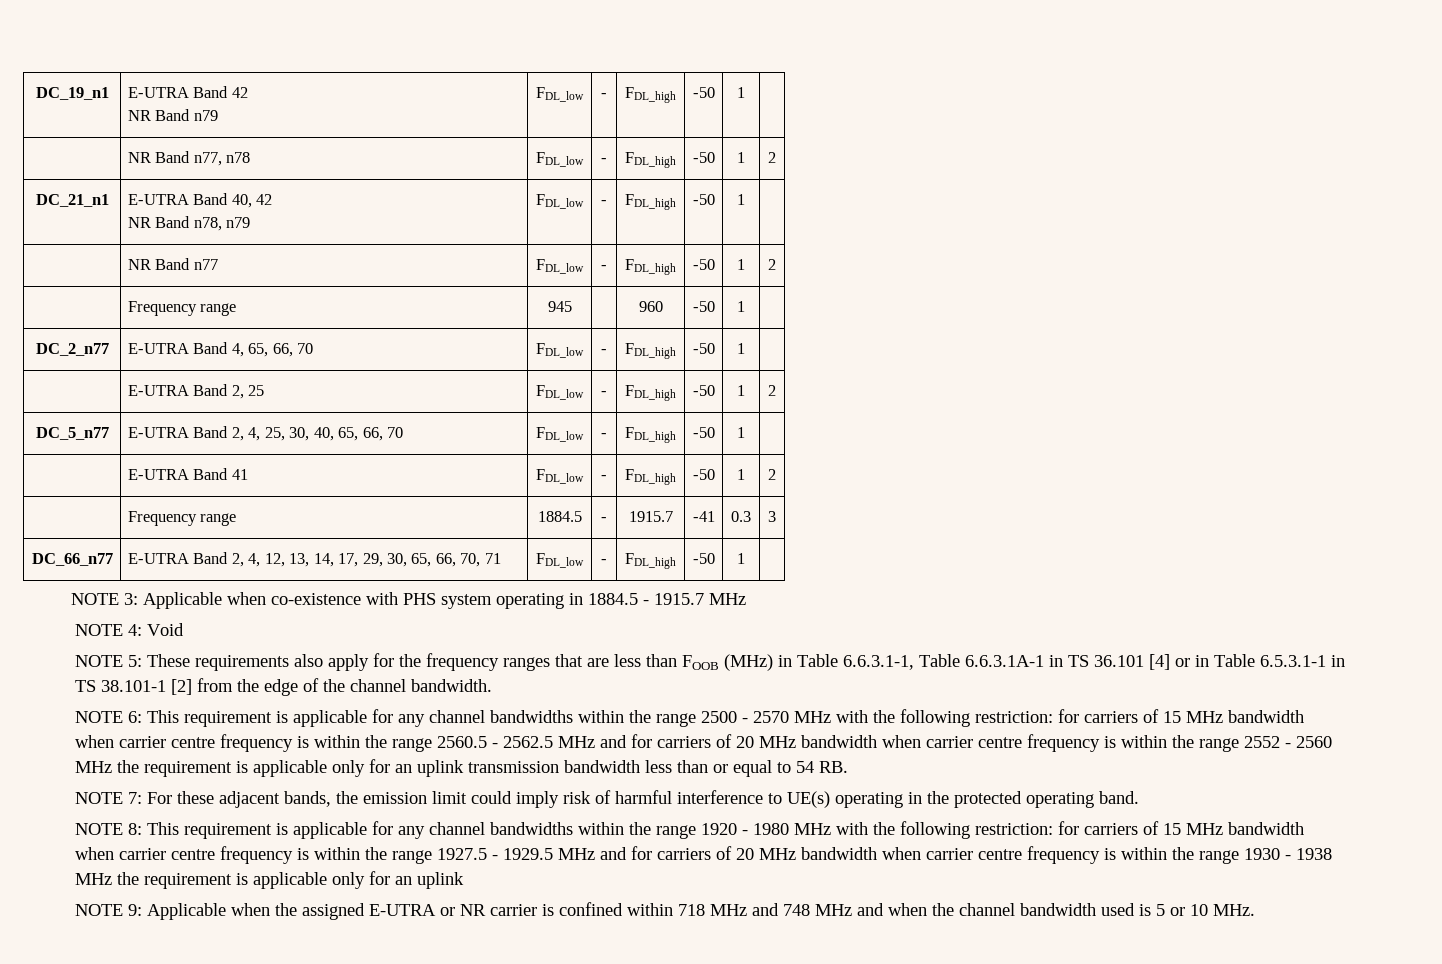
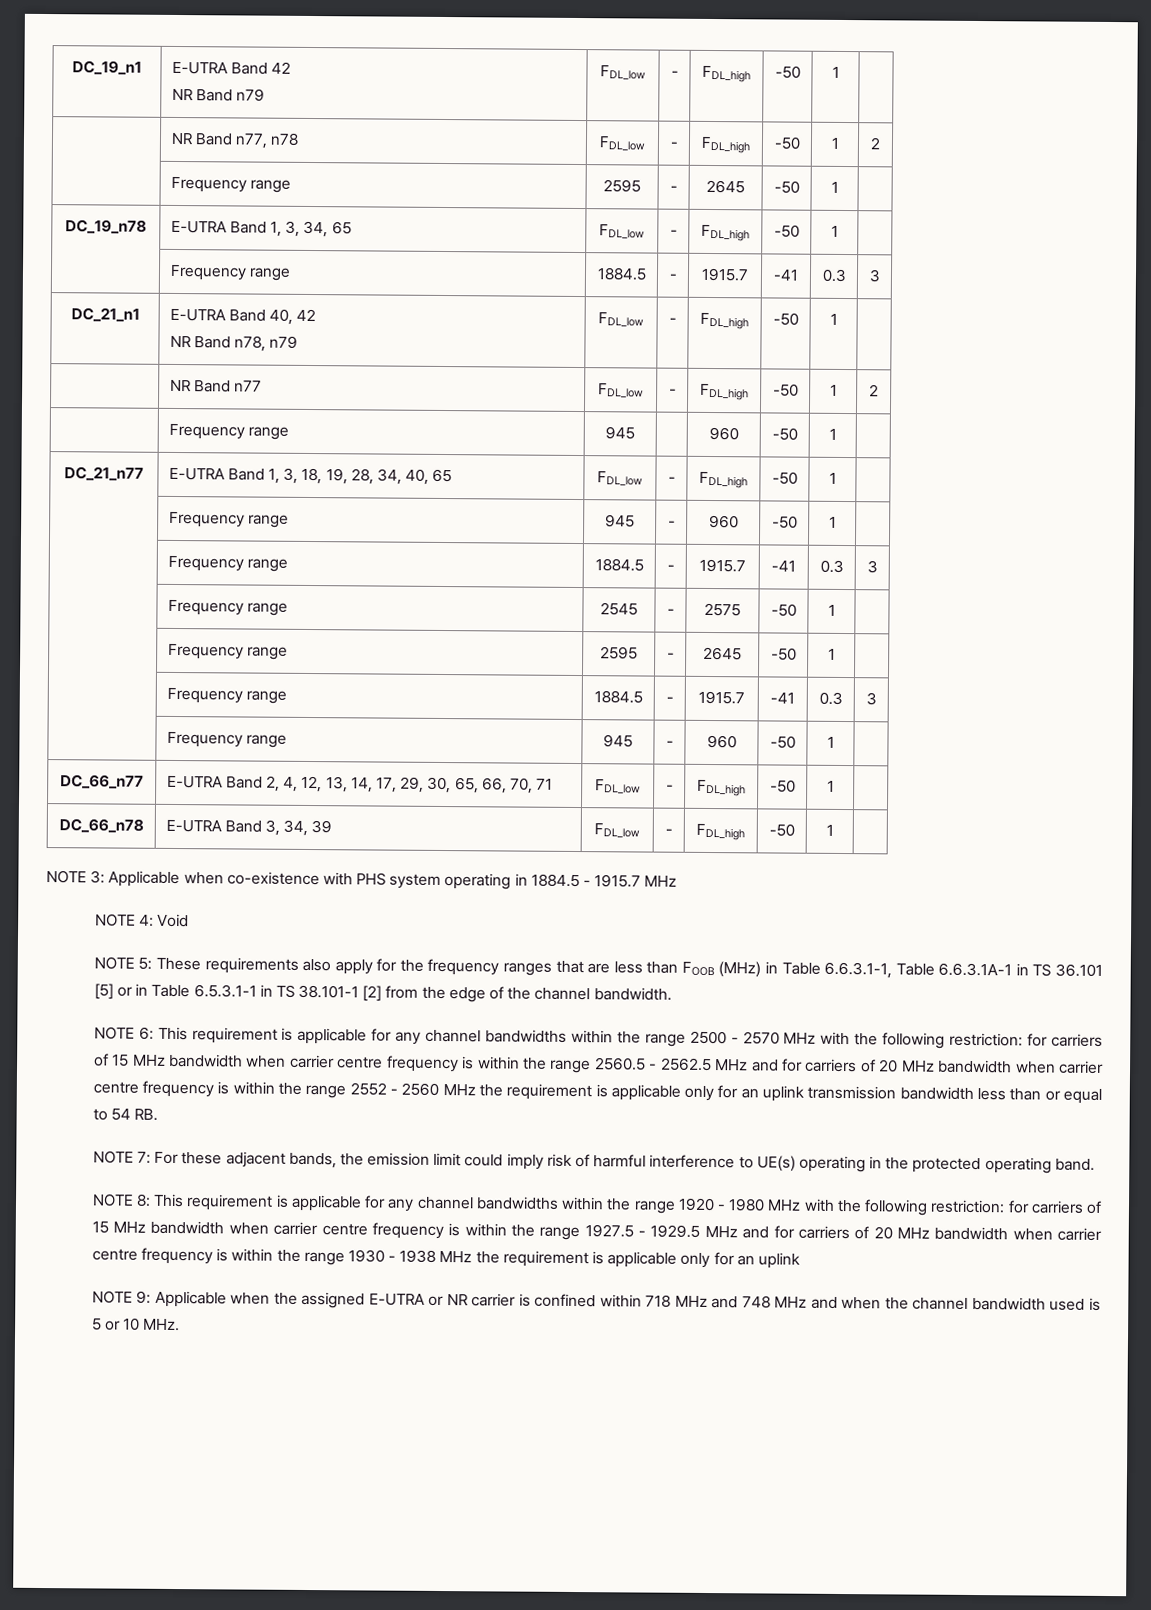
(776, 157) none -> [170,176,291,193] [603,179,641,193] [669,185,678,192] [706,179,745,194] [773,180,800,194] [830,181,839,193] [65,219,147,234] [170,220,352,238] [599,224,645,239] [669,229,678,236] [701,224,750,242] [773,224,800,238] [830,225,839,237] [169,264,291,281] [596,267,647,281] [668,273,677,280] [701,267,749,282] [773,269,799,281] [821,268,847,283] [868,269,881,283] // | Frequency range | 2595 | - | 2645 | -50 | 1 | // DC_19_n78 | E-UTRA Band 1, 3, 34, 65 | FDL_low | - | FDL_high | -50 | 1 | // | Frequency range | 1884.5 | - | 1915.7 | -41 | 0.3 | 3
[35,343,109,356] [127,342,314,357] [536,343,584,358] [601,349,607,354] [625,343,676,359] [692,343,715,354] [737,343,745,354] [127,384,265,399] [536,385,584,400] [601,391,607,396] [625,385,676,401] [692,385,715,396] [737,385,745,396] [768,385,776,396] [35,427,109,440] [127,426,403,441] [536,427,584,442] [601,433,607,438] [625,427,676,443] [692,427,715,438] [737,427,745,438] [127,468,248,480] [536,469,584,484] [601,475,607,480] [625,469,676,485] [692,469,715,480] [737,469,745,480] [768,469,776,480] [127,511,237,526] [537,511,582,522] [601,517,607,522] [628,511,673,522] [692,511,715,522] [731,511,751,522] [768,511,776,522] DC_2_n77 | E-UTRA Band 4, 65, 66, 70 | FDL_low | - | FDL_high | -50 | 1 | // | E-UTRA Band 2, 25 | FDL_low | - | FDL_high | -50 | 1 | 2 // DC_5_n77 | E-UTRA Band 2, 4, 25, 30, 40, 65, 66, 70 | FDL_low | - | FDL_high | -50 | 1 | // | E-UTRA Band 41 | FDL_low | - | FDL_high | -50 | 1 | 2 // | Frequency range | 1884.5 | - | 1915.7 | -41 | 0.3 | 3 -> [64,466,144,481] [168,467,453,485] [597,471,643,486] [667,476,676,483] [699,471,748,489] [771,471,798,485] [828,472,837,484] [168,511,289,528] [605,514,635,528] [667,520,676,527] [708,514,739,529] [771,515,798,529] [828,516,837,528] [167,555,288,572] [594,558,644,572] [666,564,675,571] [699,558,746,573] [771,560,796,572] [819,559,844,574] [866,560,878,574] [167,599,288,616] [600,602,638,616] [666,608,675,615] [704,602,741,617] [770,603,797,617] [827,604,836,616] [167,643,288,660] [600,646,638,660] [666,652,675,659] [703,646,742,661] [770,647,797,661] [827,648,836,660] [166,687,287,704] [593,690,643,704] [665,696,674,703] [698,690,745,705] [770,692,795,704] [818,691,843,706] [865,692,877,706] [166,731,287,748] [603,734,633,748] [665,740,674,747] [706,734,737,749] [769,735,796,749] [826,736,835,748] DC_21_n77 | E-UTRA Band 1, 3, 18, 19, 28, 34, 40, 65 | FDL_low | - | FDL_high | -50 | 1 | // | Frequency range | 945 | - | 960 | -50 | 1 | // | Frequency range | 1884.5 | - | 1915.7 | -41 | 0.3 | 3 // | Frequency range | 2545 | - | 2575 | -50 | 1 | // | Frequency range | 2595 | - | 2645 | -50 | 1 | // | Frequency range | 1884.5 | - | 1915.7 | -41 | 0.3 | 3 // | Frequency range | 945 | - | 960 | -50 | 1 |
(745, 558) none -> [58,818,144,833] [165,819,333,836] [594,823,640,838] [664,828,673,835] [696,823,745,841] [768,823,795,837] [825,824,834,836] // DC_66_n78 | E-UTRA Band 3, 34, 39 | FDL_low | - | FDL_high | -50 | 1 |
[1148,654,1170,670] [4] -> [93,983,114,1000] [5]

